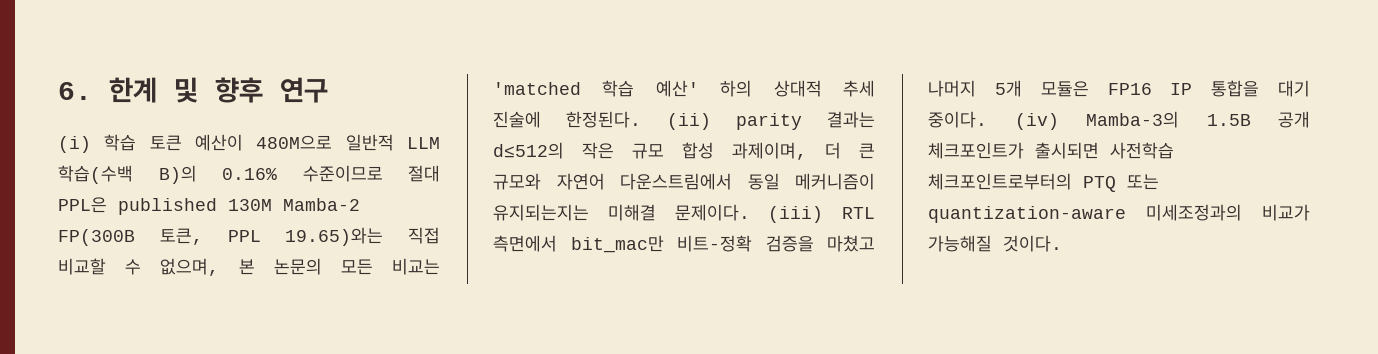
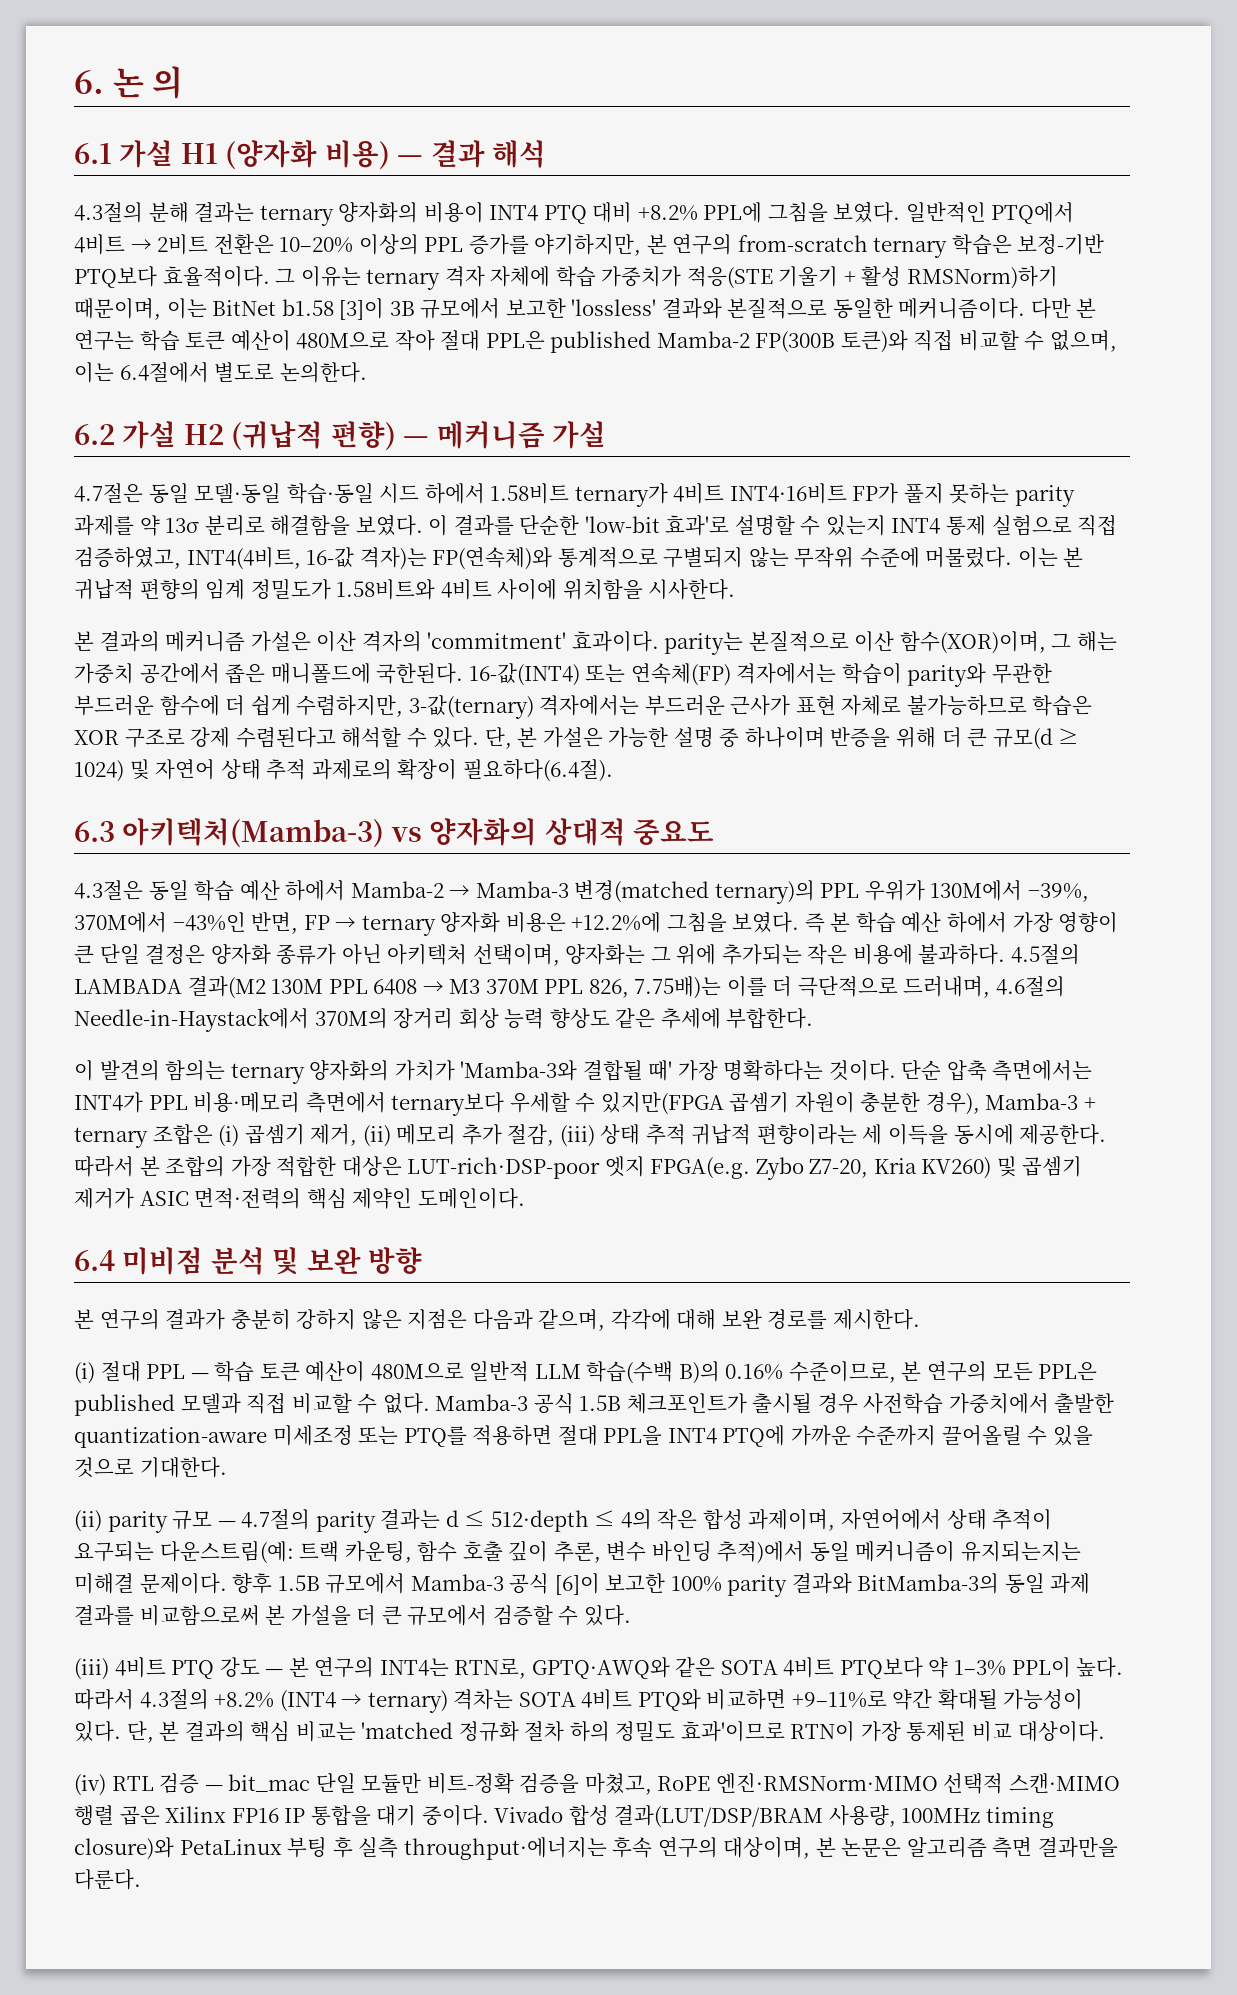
[109,77,328,103] [58,136,91,153] 한계 및 향후 연구 // (i) -> [112,66,184,99] [74,140,546,170] [74,202,1075,226] [74,234,1105,258] [74,266,1058,290] [74,298,1097,320] [74,330,1118,353] [74,362,367,383] [74,421,606,451] [74,483,1075,507] [74,515,1118,536] [74,547,1084,570] [74,579,736,600] [74,631,1117,655] [74,663,1052,687] [74,695,1093,719] [74,727,1080,750] [74,759,613,782] [74,818,715,848] [74,880,1089,904] [74,912,1119,936] [74,944,1081,966] [74,976,1066,999] [74,1008,814,1032] [74,1060,1093,1084] [74,1092,1096,1116] [74,1124,1107,1148] [74,1156,1083,1180] [74,1188,525,1209] [74,1247,423,1275] [74,1309,920,1331] [74,1361,209,1384] 논 의 // 6.1 가설 H1 (양자화 비용) — 결과 해석 // 4.3절의 분해 결과는 ternary 양자화의 비용이 INT4 PTQ 대비 +8.2% PPL에 그침을 보였다. 일반적인 PTQ에서 4비트 → 2비트 전환은 10–20% 이상의 PPL 증가를 야기하지만, 본 연구의 from-scratch ternary 학습은 보정-기반 PTQ보다 효율적이다. 그 이유는 ternary 격자 자체에 학습 가중치가 적응(STE 기울기 + 활성 RMSNorm)하기 때문이며, 이는 BitNet b1.58 [3]이 3B 규모에서 보고한 'lossless' 결과와 본질적으로 동일한 메커니즘이다. 다만 본 연구는 학습 토큰 예산이 480M으로 작아 절대 PPL은 published Mamba-2 FP(300B 토큰)와 직접 비교할 수 없으며, 이는 6.4절에서 별도로 논의한다. // 6.2 가설 H2 (귀납적 편향) — 메커니즘 가설 // 4.7절은 동일 모델·동일 학습·동일 시드 하에서 1.58비트 ternary가 4비트 INT4·16비트 FP가 풀지 못하는 parity 과제를 약 13σ 분리로 해결함을 보였다. 이 결과를 단순한 'low-bit 효과'로 설명할 수 있는지 INT4 통제 실험으로 직접 검증하였고, INT4(4비트, 16-값 격자)는 FP(연속체)와 통계적으로 구별되지 않는 무작위 수준에 머물렀다. 이는 본 귀납적 편향의 임계 정밀도가 1.58비트와 4비트 사이에 위치함을 시사한다. // 본 결과의 메커니즘 가설은 이산 격자의 'commitment' 효과이다. parity는 본질적으로 이산 함수(XOR)이며, 그 해는 가중치 공간에서 좁은 매니폴드에 국한된다. 16-값(INT4) 또는 연속체(FP) 격자에서는 학습이 parity와 무관한 부드러운 함수에 더 쉽게 수렴하지만, 3-값(ternary) 격자에서는 부드러운 근사가 표현 자체로 불가능하므로 학습은 XOR 구조로 강제 수렴된다고 해석할 수 있다. 단, 본 가설은 가능한 설명 중 하나이며 반증을 위해 더 큰 규모(d ≥ 1024) 및 자연어 상태 추적 과제로의 확장이 필요하다(6.4절). // 6.3 아키텍처(Mamba-3) vs 양자화의 상대적 중요도 // 4.3절은 동일 학습 예산 하에서 Mamba-2 → Mamba-3 변경(matched ternary)의 PPL 우위가 130M에서 −39%, 370M에서 −43%인 반면, FP → ternary 양자화 비용은 +12.2%에 그침을 보였다. 즉 본 학습 예산 하에서 가장 영향이 큰 단일 결정은 양자화 종류가 아닌 아키텍처 선택이며, 양자화는 그 위에 추가되는 작은 비용에 불과하다. 4.5절의 LAMBADA 결과(M2 130M PPL 6408 → M3 370M PPL 826, 7.75배)는 이를 더 극단적으로 드러내며, 4.6절의 Needle-in-Haystack에서 370M의 장거리 회상 능력 향상도 같은 추세에 부합한다. // 이 발견의 함의는 ternary 양자화의 가치가 'Mamba-3와 결합될 때' 가장 명확하다는 것이다. 단순 압축 측면에서는 INT4가 PPL 비용·메모리 측면에서 ternary보다 우세할 수 있지만(FPGA 곱셈기 자원이 충분한 경우), Mamba-3 + ternary 조합은 (i) 곱셈기 제거, (ii) 메모리 추가 절감, (iii) 상태 추적 귀납적 편향이라는 세 이득을 동시에 제공한다. 따라서 본 조합의 가장 적합한 대상은 LUT-rich·DSP-poor 엣지 FPGA(e.g. Zybo Z7-20, Kria KV260) 및 곱셈기 제거가 ASIC 면적·전력의 핵심 제약인 도메인이다. // 6.4 미비점 분석 및 보완 방향 // 본 연구의 결과가 충분히 강하지 않은 지점은 다음과 같으며, 각각에 대해 보완 경로를 제시한다. // (i) 절대 PPL —
[302,165,440,182] [58,197,360,215] [58,227,440,246] [58,258,440,276] [493,80,875,97] [493,111,875,130] [493,142,875,160] [493,173,732,190] 수준이므로 절대 PPL은 published 130M Mamba-2 FP(300B 토큰, PPL 19.65)와는 직접 비교할 수 없으며, 본 논문의 모든 비교는 'matched 학습 예산' 하의 상대적 추세 진술에 한정된다. (ii) parity 결과는 d≤512의 작은 규모 합성 과제이며, 더 큰 규모와 자연어 다운스트림에서 -> [788,1361,1098,1383] [74,1393,1115,1416] [74,1425,1093,1448] [74,1457,227,1478] [74,1509,1053,1533] [74,1541,805,1564] 수준이므로, 본 연구의 모든 PPL은 published 모델과 직접 비교할 수 없다. Mamba-3 공식 1.5B 체크포인트가 출시될 경우 사전학습 가중치에서 출발한 quantization-aware 미세조정 또는 PTQ를 적용하면 절대 PPL을 INT4 PTQ에 가까운 수준까지 끌어올릴 수 있을 것으로 기대한다. // (ii) parity 규모 — 4.7절의 parity 결과는 d ≤ 512·depth ≤ 4의 작은 합성 과제이며, 자연어에서 상태 추적이 요구되는 다운스트림(예: 트랙 카운팅, 함수 호출 깊이 추론, 변수 바인딩 추적)에서
[768,206,875,223] [493,235,875,253] [928,80,1089,97] (iii) RTL 측면에서 bit_mac만 비트-정확 검증을 마쳤고 나머지 5개 모듈은 -> [232,1573,1091,1597] [74,1605,631,1626] [74,1657,1124,1680] [74,1689,1084,1713] [74,1721,1105,1743] [74,1773,1120,1796] [74,1805,227,1826] 향후 1.5B 규모에서 Mamba-3 공식 [6]이 보고한 100% parity 결과와 BitMamba-3의 동일 과제 결과를 비교함으로써 본 가설을 더 큰 규모에서 검증할 수 있다. // (iii) 4비트 PTQ 강도 — 본 연구의 INT4는 RTN로, GPTQ·AWQ와 같은 SOTA 4비트 PTQ보다 약 1–3% PPL이 높다. 따라서 4.3절의 +8.2% (INT4 → ternary) 격차는 SOTA 4비트 PTQ와 비교하면 +9–11%로 약간 확대될 가능성이 있다. 단, 본 결과의 핵심 비교는 'matched 정규화 절차 하의 정밀도 효과'이므로 RTN이 가장 통제된 비교 대상이다. // (iv) RTL 검증 — bit_mac 단일 모듈만 비트-정확 검증을 마쳤고, RoPE 엔진·RMSNorm·MIMO 선택적 스캔·MIMO 행렬 곱은 Xilinx
[1014,111,1310,130] [928,142,1174,159] [928,173,1159,192] [928,204,1310,223] [928,235,1062,252] (iv) Mamba-3의 1.5B 공개 체크포인트가 출시되면 사전학습 체크포인트로부터의 PTQ 또는 quantization-aware 미세조정과의 비교가 가능해질 것이다. -> [494,1805,1054,1828] [74,1837,1118,1860] [74,1869,141,1890] Vivado 합성 결과(LUT/DSP/BRAM 사용량, 100MHz timing closure)와 PetaLinux 부팅 후 실측 throughput·에너지는 후속 연구의 대상이며, 본 논문은 알고리즘 측면 결과만을 다룬다.

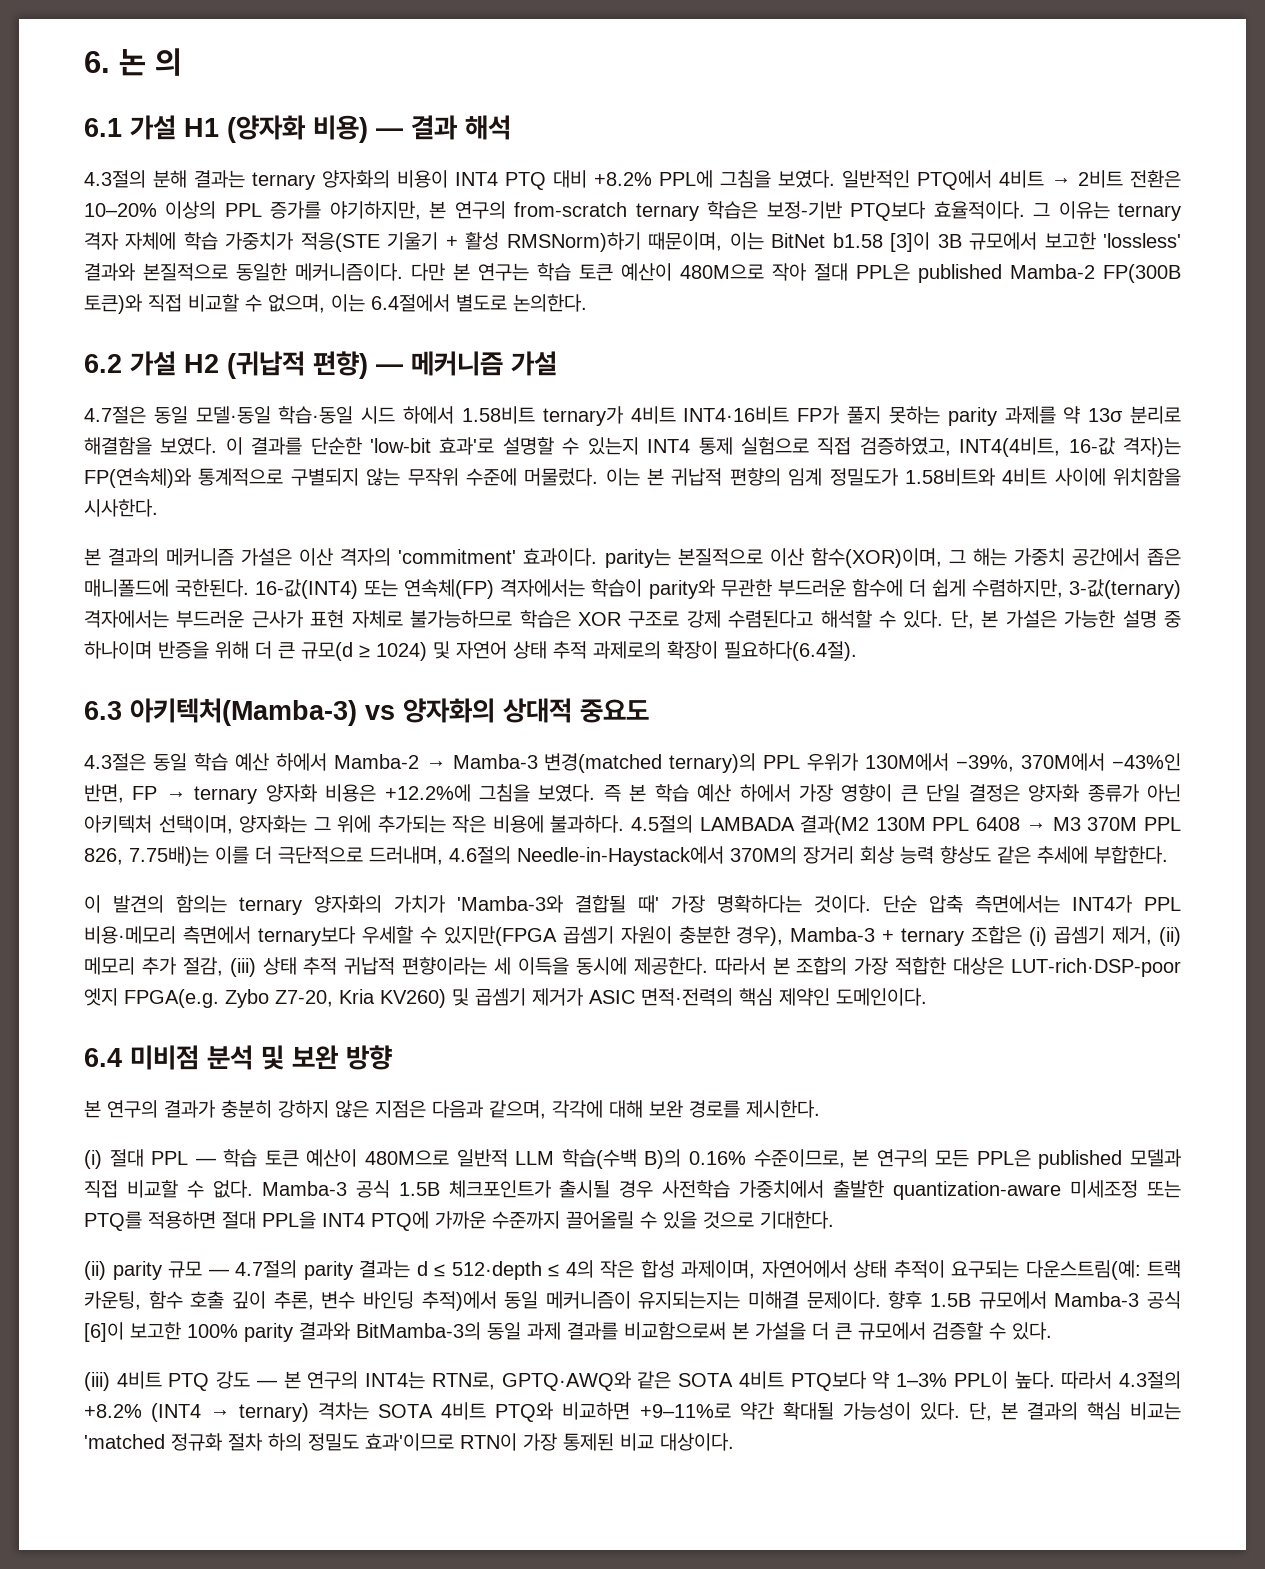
[74,1773,1120,1796] [74,1805,1054,1828] [74,1837,1118,1860] [74,1869,141,1890] // (iv) RTL 검증 — bit_mac 단일 모듈만 비트-정확 검증을 마쳤고, RoPE 엔진·RMSNorm·MIMO 선택적 스캔·MIMO 행렬 곱은 Xilinx FP16 IP 통합을 대기 중이다. Vivado 합성 결과(LUT/DSP/BRAM 사용량, 100MHz timing closure)와 PetaLinux 부팅 후 실측 throughput·에너지는 후속 연구의 대상이며, 본 논문은 알고리즘 측면 결과만을 다룬다. -> (734, 1442) none

